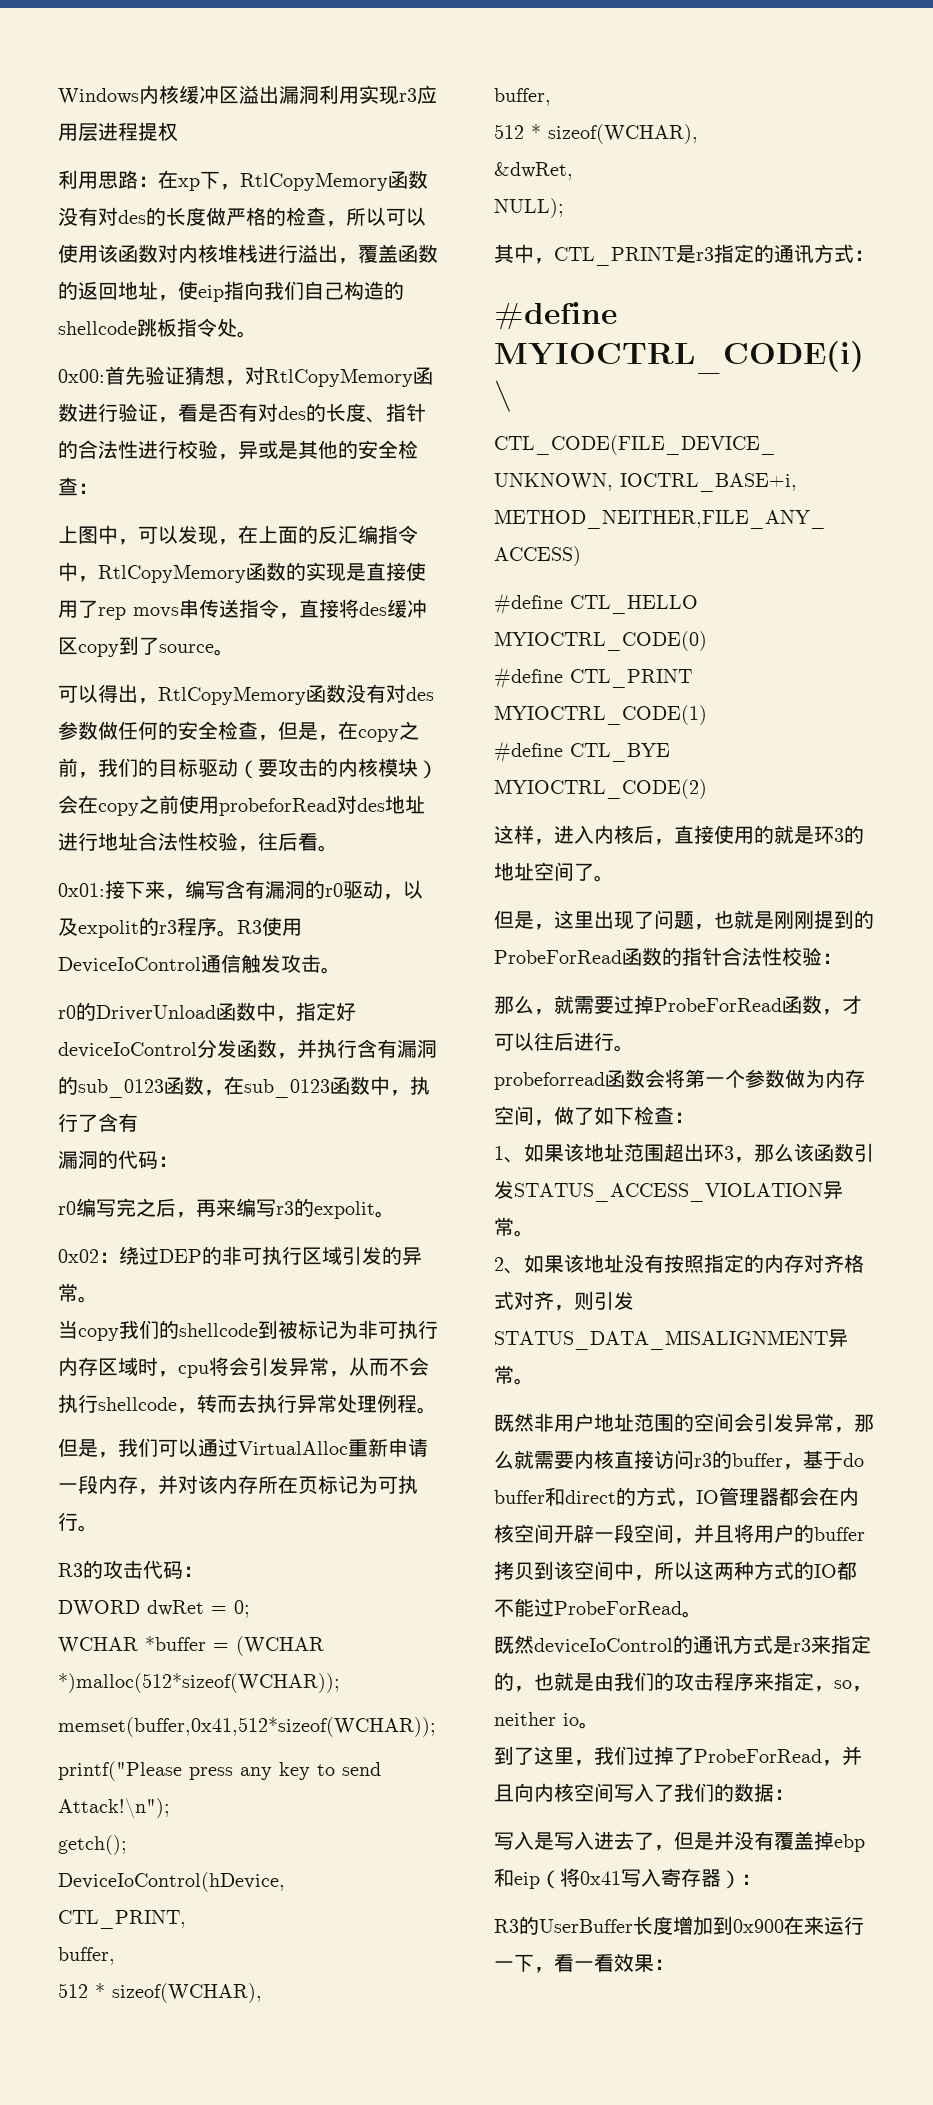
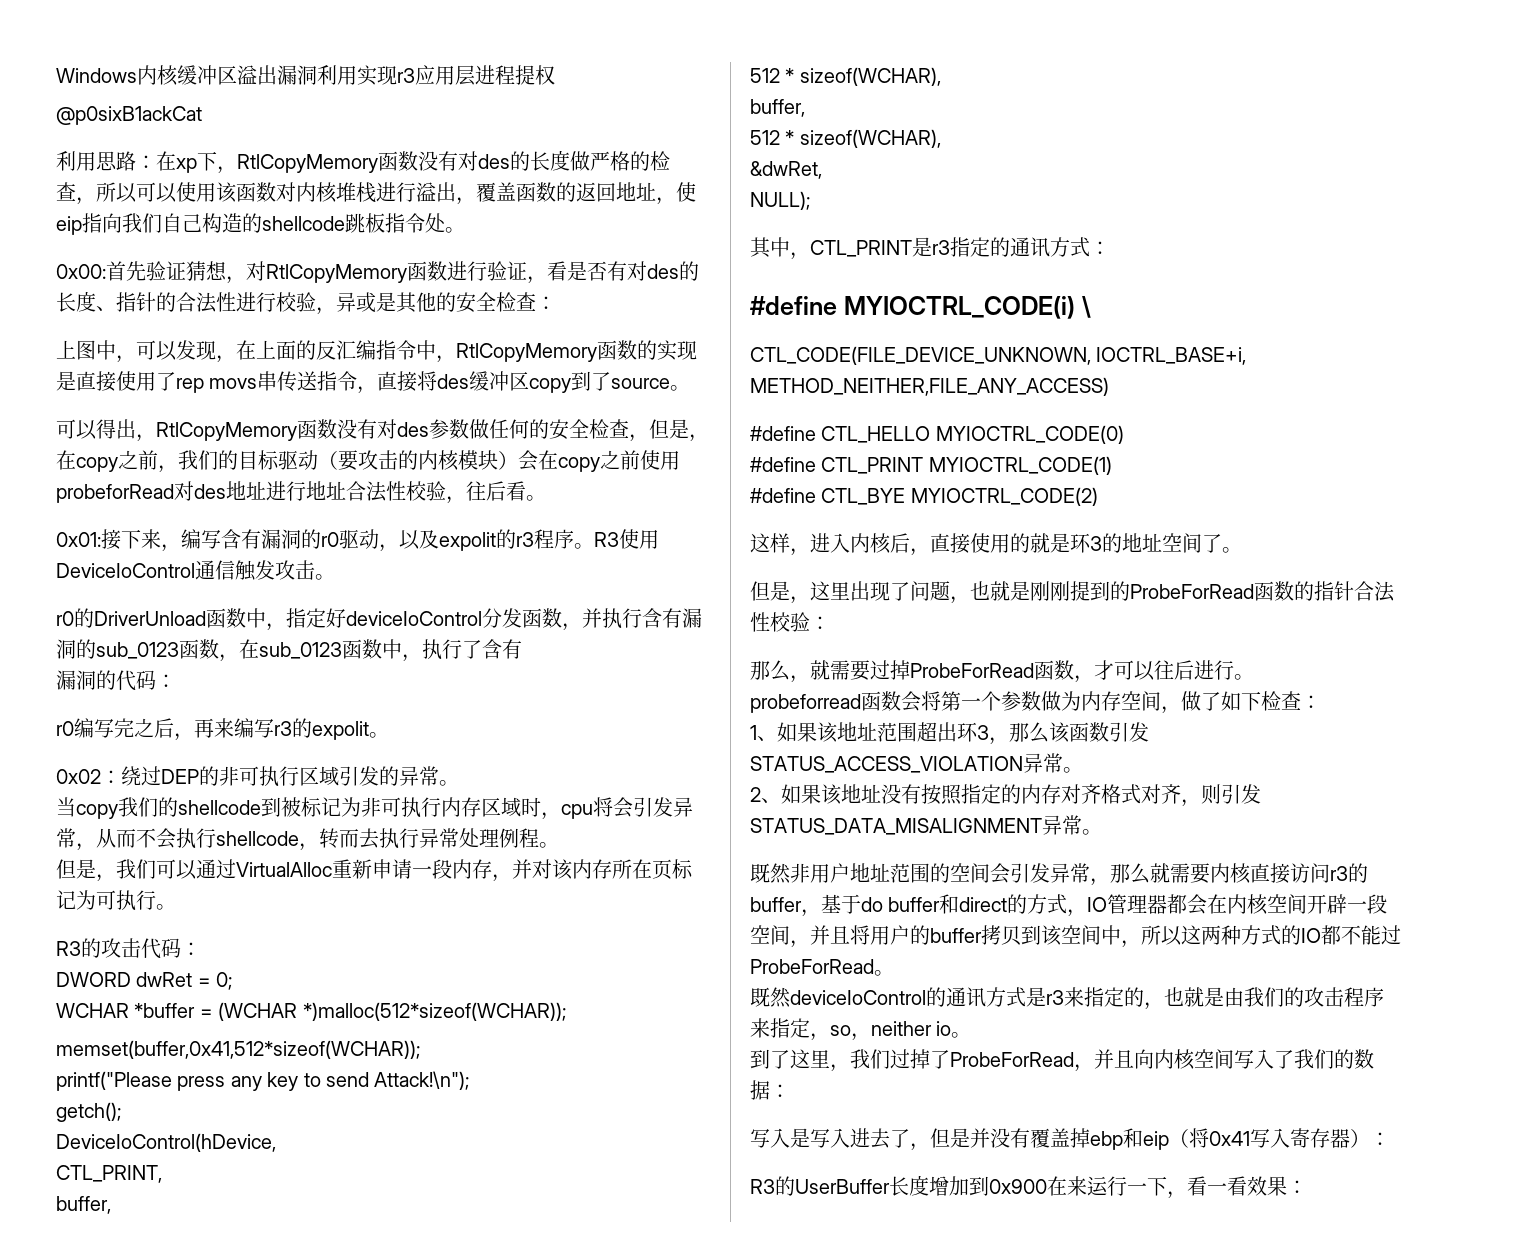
(178, 131) none -> [56,106,202,125] // @p0sixB1ackCat

